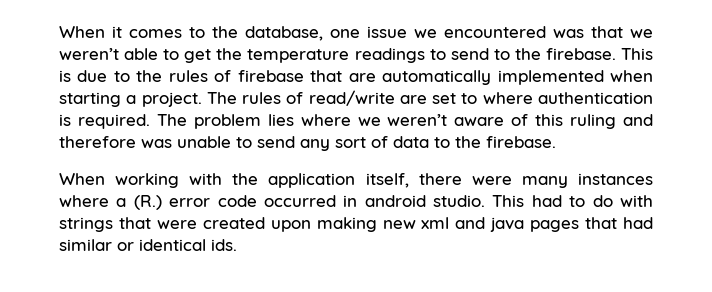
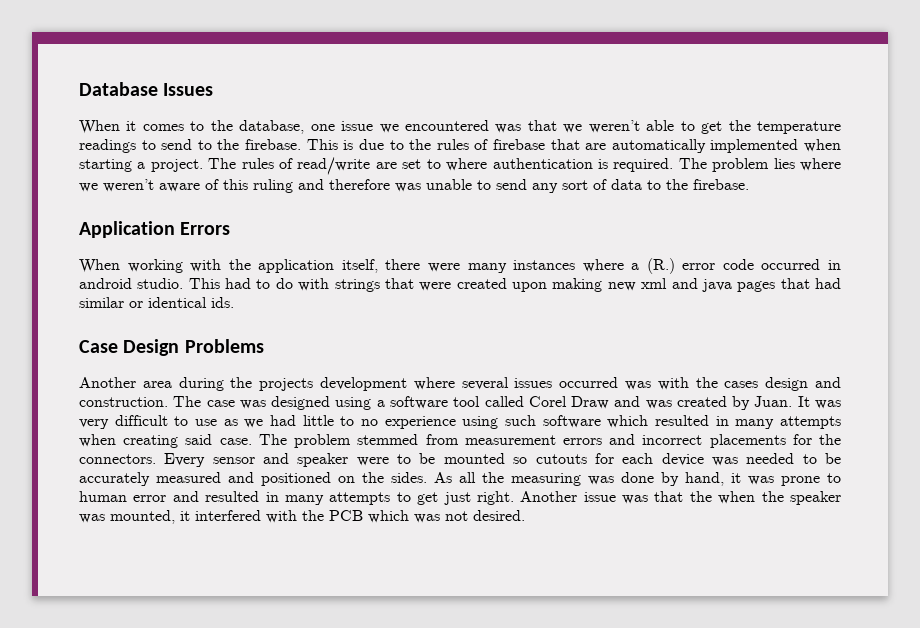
(59, 32) none -> [79,82,214,96] Database Issues //
(556, 142) none -> [79,221,231,238] // Application Errors
(237, 245) none -> [79,339,264,356] [79,377,841,391] [79,396,842,410] [79,415,841,429] [79,434,841,448] [79,453,842,467] [79,472,841,486] [79,491,842,505] [79,510,525,524] // Case Design Problems // Another area during the projects development where several issues occurred was with the cases design and construction. The case was designed using a software tool called Corel Draw and was created by Juan. It was very difficult to use as we had little to no experience using such software which resulted in many attempts when creating said case. The problem stemmed from measurement errors and incorrect placements for the connectors. Every sensor and speaker were to be mounted so cutouts for each device was needed to be accurately measured and positioned on the sides. As all the measuring was done by hand, it was prone to human error and resulted in many attempts to get just right. Another issue was that the when the speaker was mounted, it interfered with the PCB which was not desired.

